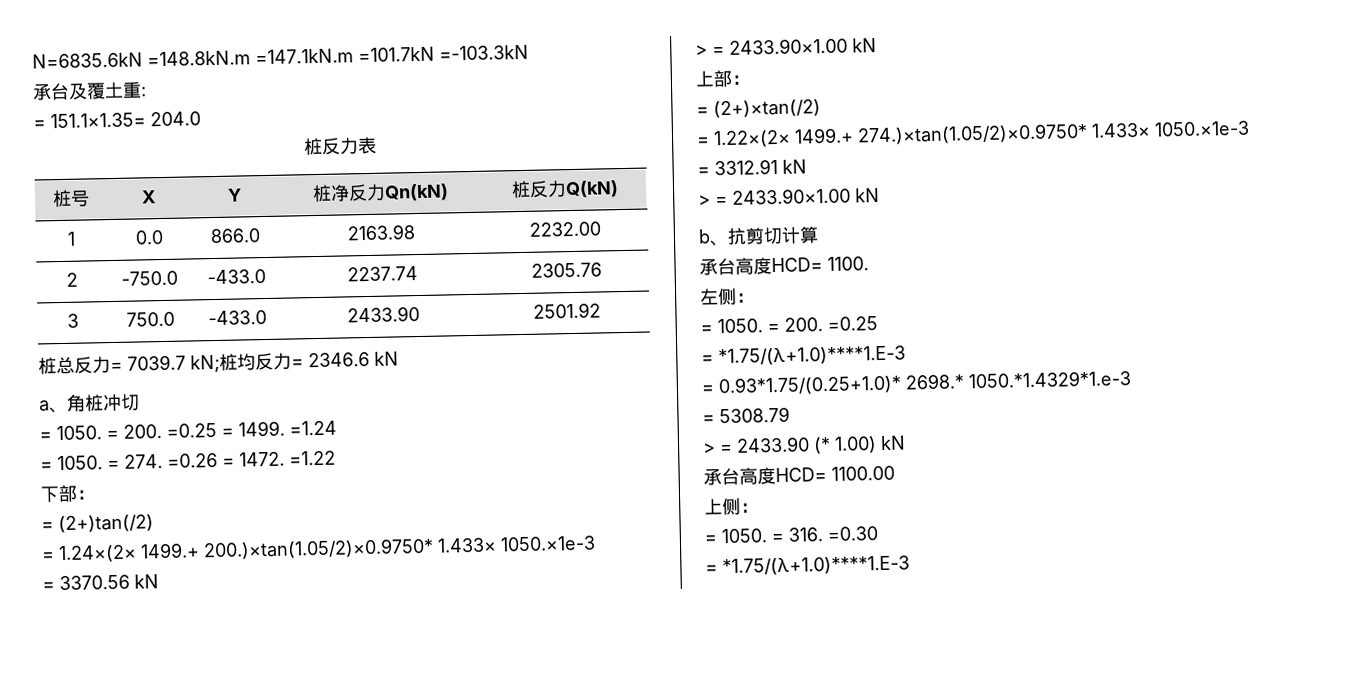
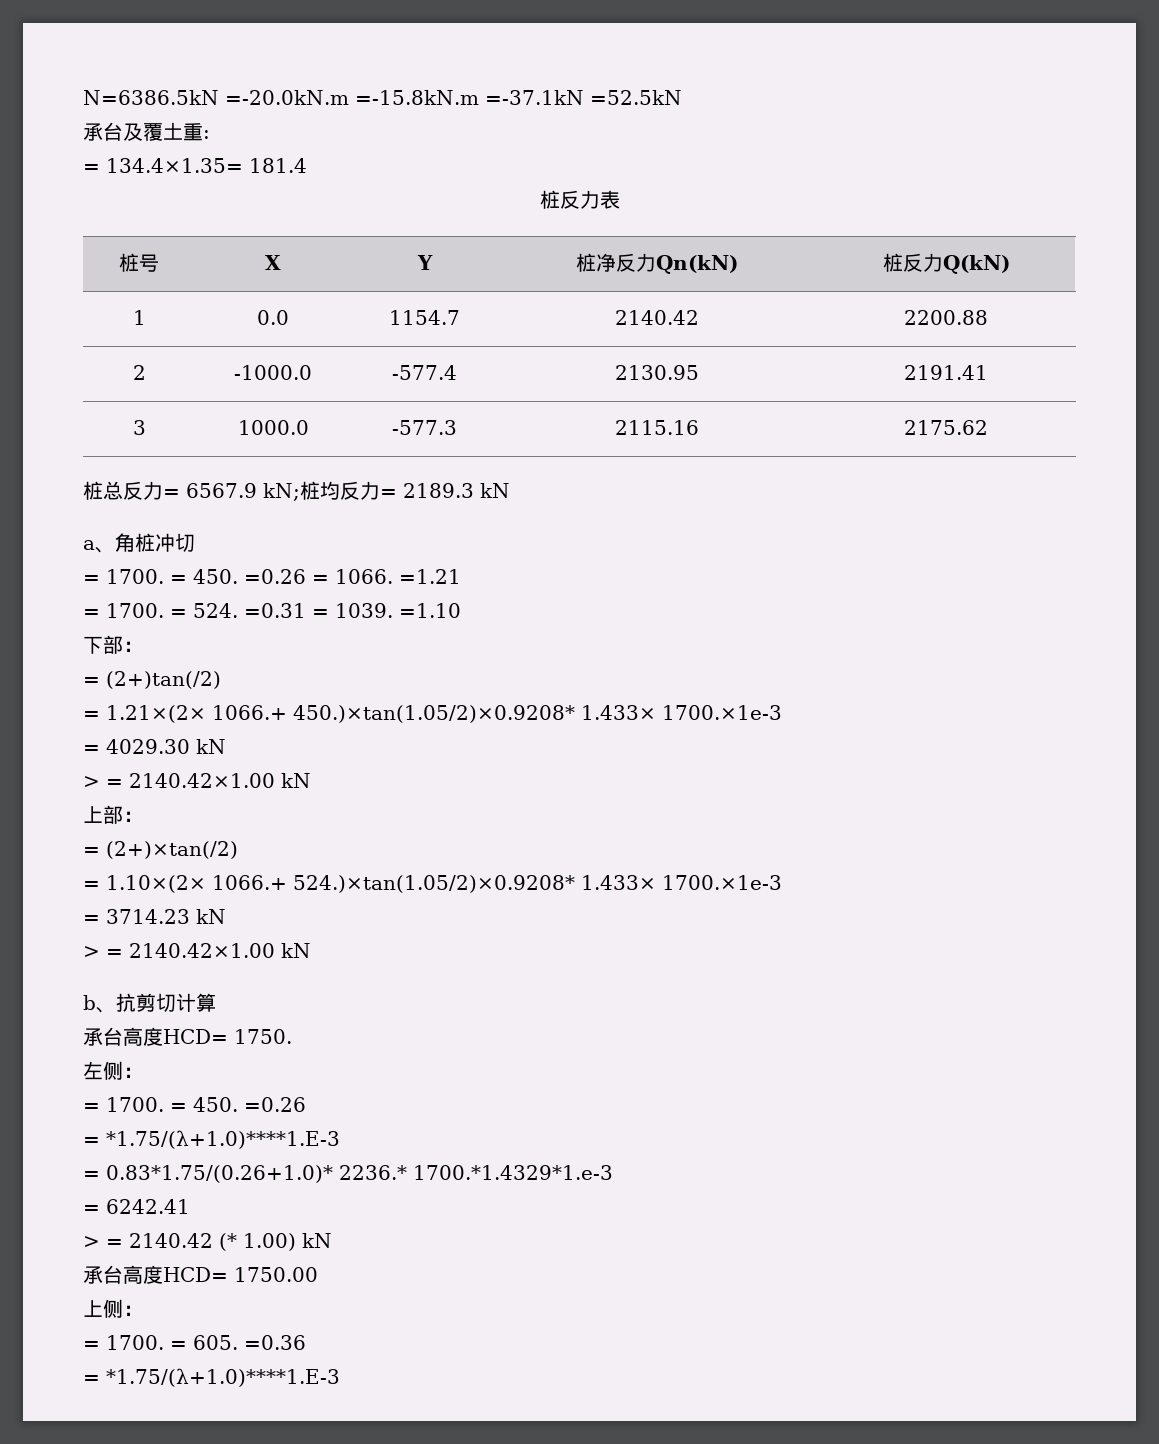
[32,44,529,69] N=6835.6kN =148.8kN.m =147.1kN.m =101.7kN =-103.3kN -> [83,90,682,105] N=6386.5kN =-20.0kN.m =-15.8kN.m =-37.1kN =52.5kN
[50,111,201,129] 151.1×1.35= 204.0 -> [106,158,307,173] 134.4×1.35= 181.4
[210,228,260,244] [347,224,415,241] [529,221,601,237] [66,272,78,287] [121,270,178,286] [206,268,266,285] [346,266,418,282] [530,262,602,278] [67,313,79,328] [126,311,175,327] [207,309,267,326] [346,306,420,323] [533,302,601,319] 866.0 | 2163.98 | 2232.00 // 2 | -750.0 | -433.0 | 2237.74 | 2305.76 // 3 | 750.0 | -433.0 | 2433.90 | 2501.92 -> [389,310,461,325] [615,310,699,325] [904,310,988,325] [132,365,146,380] [234,365,312,380] [392,365,458,380] [615,365,699,380] [904,365,988,380] [132,420,146,435] [237,420,309,435] [392,420,458,435] [615,420,699,435] [904,420,988,435] 1154.7 | 2140.42 | 2200.88 // 2 | -1000.0 | -577.4 | 2130.95 | 2191.41 // 3 | 1000.0 | -577.3 | 2115.16 | 2175.62
[127,354,186,371] 7039.7 -> [186,483,257,498] 6567.9
[308,351,370,368] 2346.6 -> [402,483,474,498] 2189.3
[56,420,337,441] [40,450,336,471] 1050. = 200. =0.25 = 1499. =1.24 // = 1050. = 274. =0.26 = 1472. =1.22 -> [106,569,461,584] [83,603,461,618] 1700. = 450. =0.26 = 1066. =1.21 // = 1700. = 524. =0.31 = 1039. =1.10
[58,535,596,564] [42,574,159,591] [695,37,848,56] 1.24×(2× 1499.+ 200.)×tan(1.05/2)×0.9750* 1.433× 1050.×1e-3 // = 3370.56 kN // > = 2433.90×1.00 -> [106,705,782,723] [83,739,226,754] [83,773,275,788] 1.21×(2× 1066.+ 450.)×tan(1.05/2)×0.9208* 1.433× 1700.×1e-3 // = 4029.30 kN // > = 2140.42×1.00
[713,120,1250,149] [697,158,807,176] [698,187,851,206] 1.22×(2× 1499.+ 274.)×tan(1.05/2)×0.9750* 1.433× 1050.×1e-3 // = 3312.91 kN // > = 2433.90×1.00 -> [106,875,782,893] [83,909,226,924] [83,943,275,958] 1.10×(2× 1066.+ 524.)×tan(1.05/2)×0.9208* 1.433× 1700.×1e-3 // = 3714.23 kN // > = 2140.42×1.00
[827,256,869,272] 1100. -> [234,1029,292,1044] 1750.
[717,316,878,334] 1050. = 200. =0.25 -> [106,1097,306,1112] 1700. = 450. =0.26
[718,370,1131,397] [702,406,790,424] [703,436,810,454] 0.93*1.75/(0.25+1.0)* 2698.* 1050.*1.4329*1.e-3 // = 5308.79 // > = 2433.90 -> [106,1165,613,1183] [83,1199,190,1214] [83,1233,213,1248] 0.83*1.75/(0.26+1.0)* 2236.* 1700.*1.4329*1.e-3 // = 6242.41 // > = 2140.42
[831,465,895,481] 1100.00 -> [234,1267,318,1282] 1750.00
[721,526,878,544] 1050. = 316. =0.30 -> [106,1335,306,1350] 1700. = 605. =0.36

